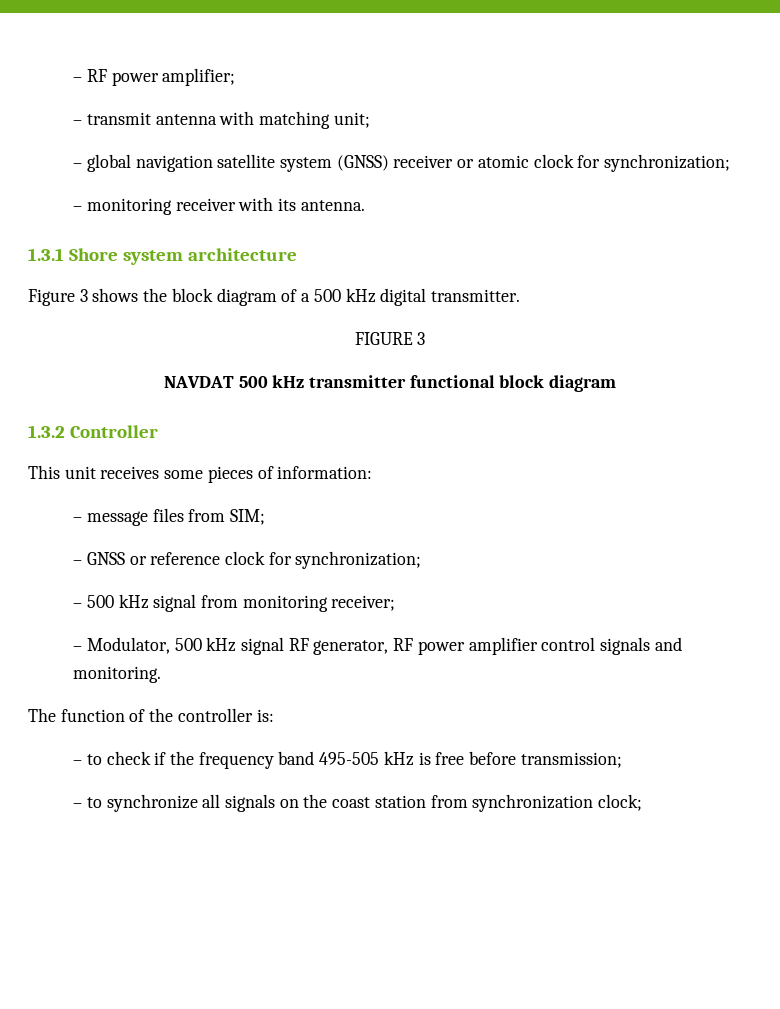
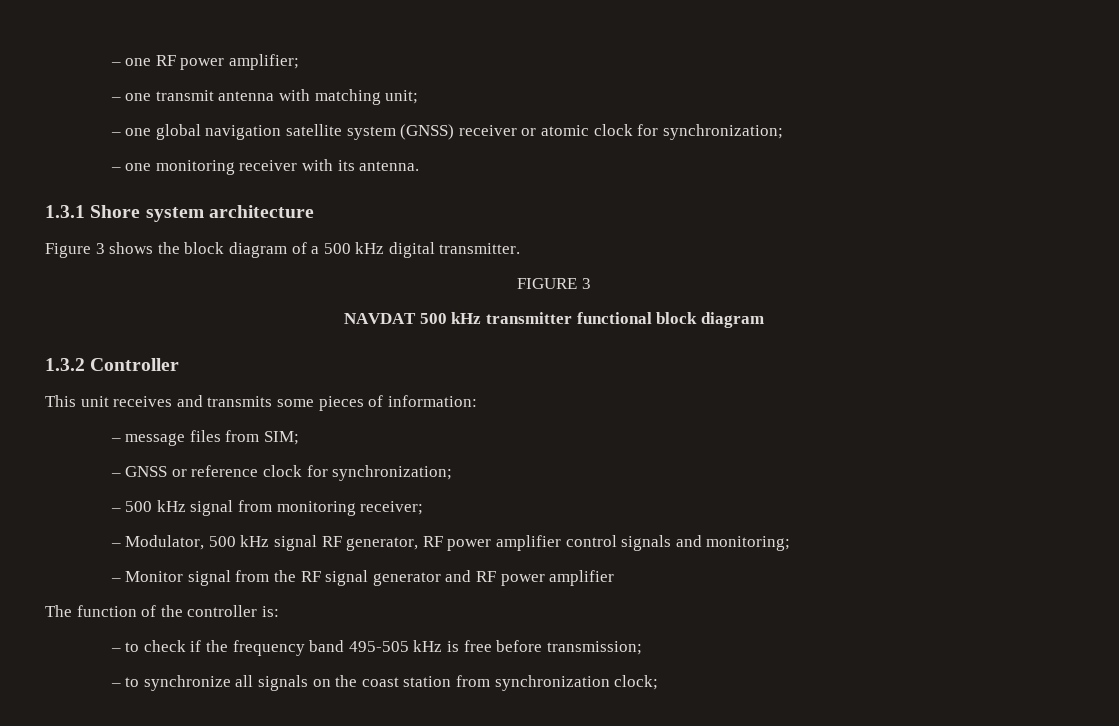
[73,77,83,82] – -> [110,58,152,66] – one
(83, 122) none -> [125,93,152,101] one
(83, 165) none -> [125,128,152,136] one
(83, 208) none -> [125,163,152,171] one
(160, 472) none -> [176,395,273,407] and transmits
[73,666,162,683] monitoring. -> [706,536,791,551] [110,570,615,586] monitoring; // – Monitor signal from the RF signal generator and RF power amplifier

